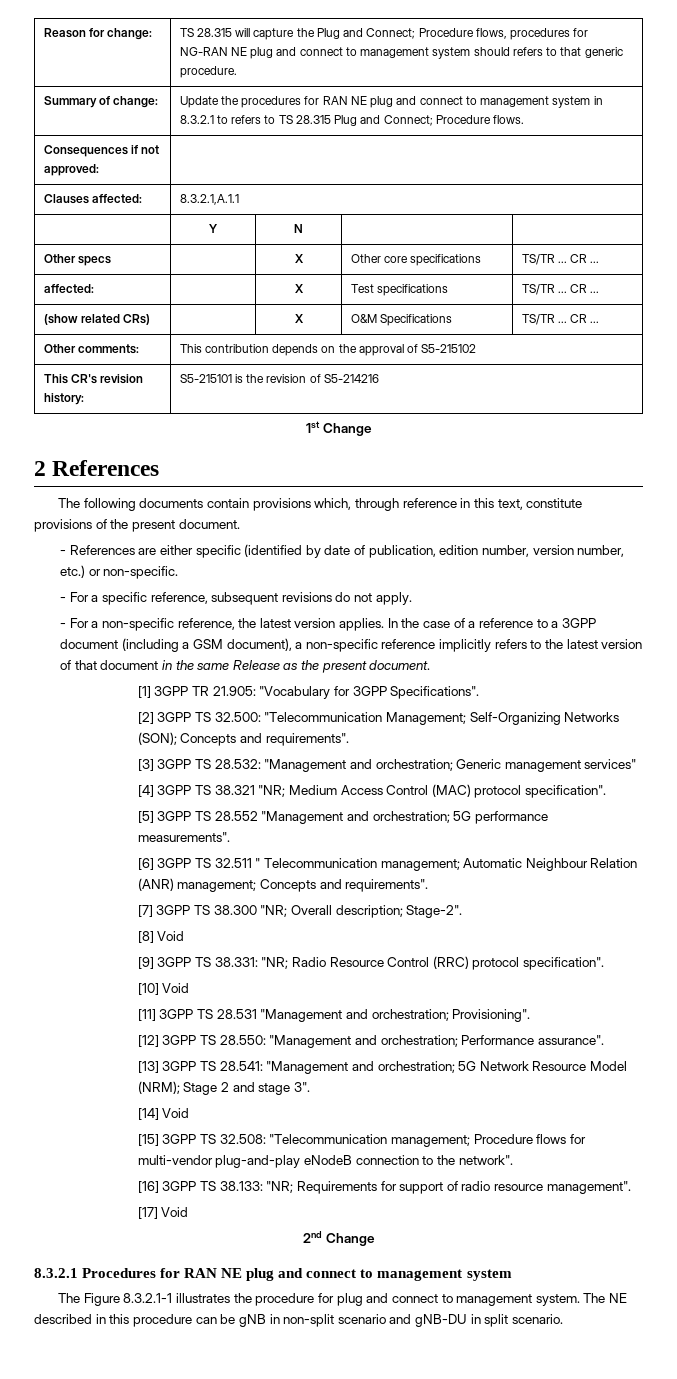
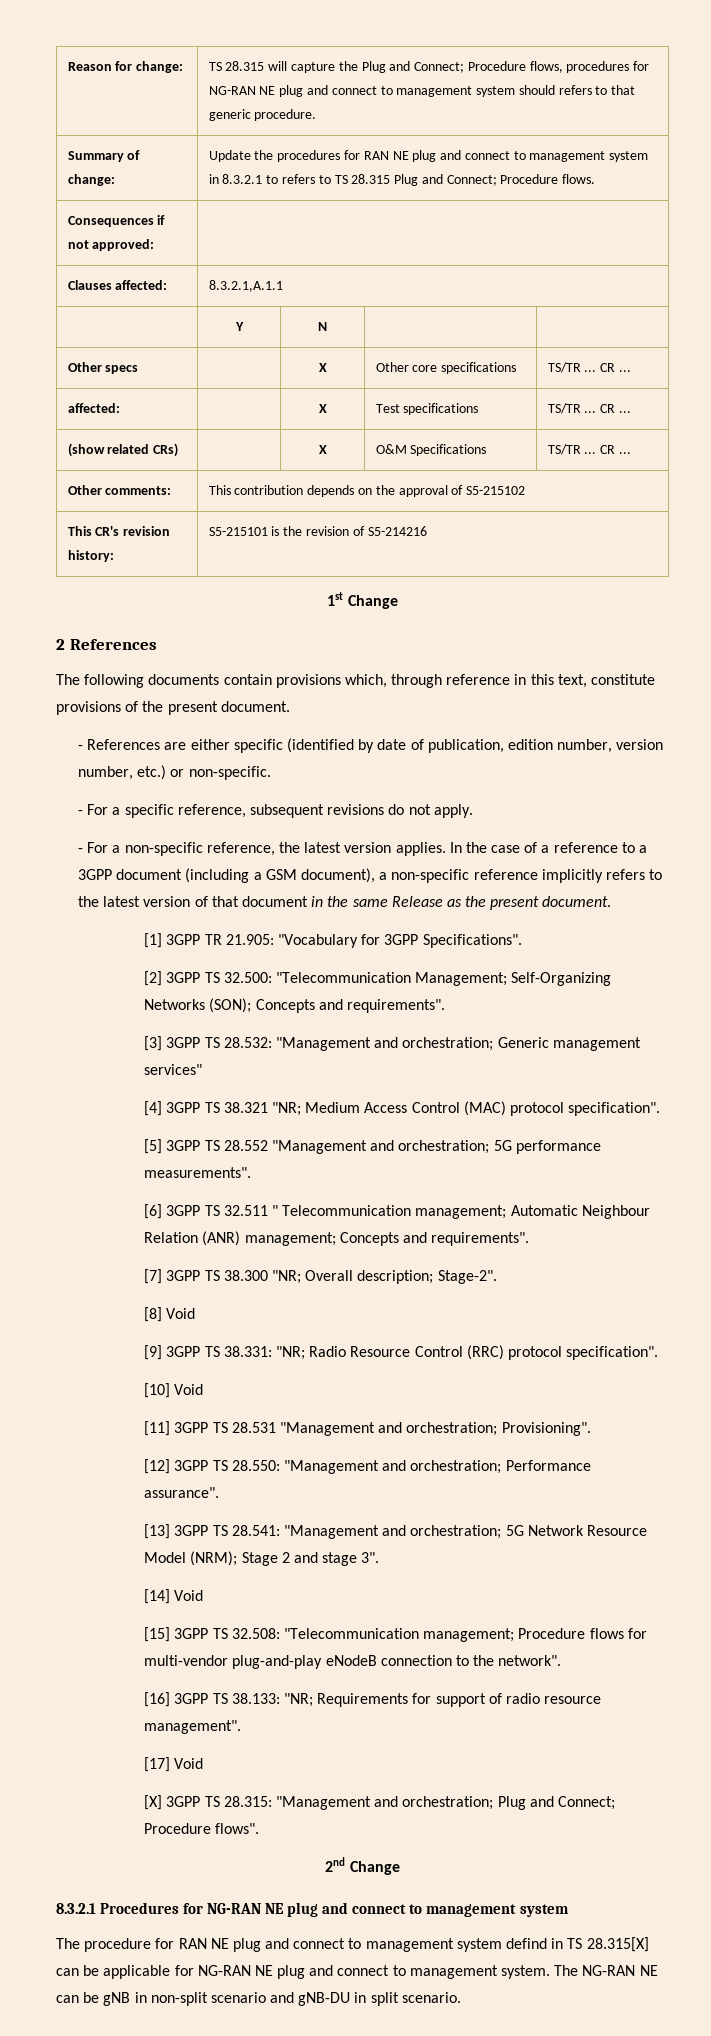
(189, 1212) none -> [144,1795,615,1810] [144,1823,260,1834] // [X] 3GPP TS 28.315: "Management and orchestration; Plug and Connect; Procedure flows".
[184,1268,512,1281] [58,1293,334,1306] RAN NE plug and connect to management system // The Figure 8.3.2.1-1 illustrates the procedure for -> [207,1902,569,1917] [56,1937,649,1952] [56,1965,273,1979] NG-RAN NE plug and connect to management system // The procedure for RAN NE plug and connect to management system defind in TS 28.315[X] can be applicable for NG-RAN NE
[609,1293,628,1303] [34,1314,192,1327] NE described in this procedure -> [582,1965,658,1976] NG-RAN NE

